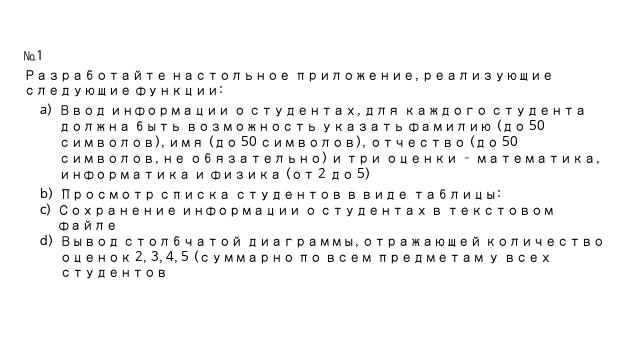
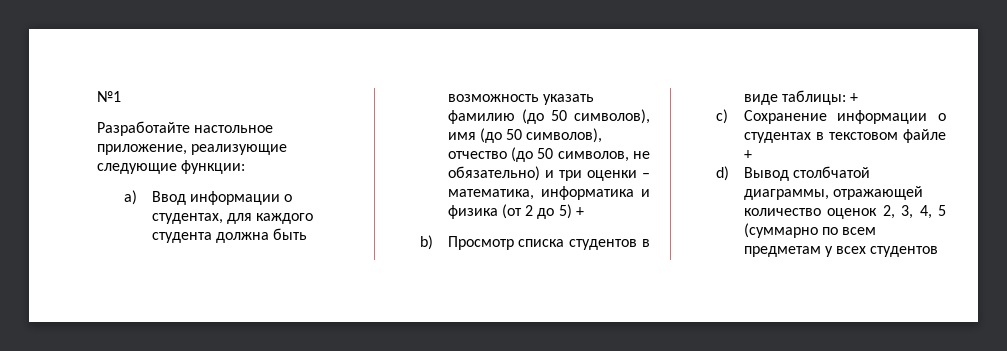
(372, 173) none -> [576,207,585,216] +
(501, 194) none -> [850,93,859,102] +
(118, 225) none -> [743,150,752,159] +

